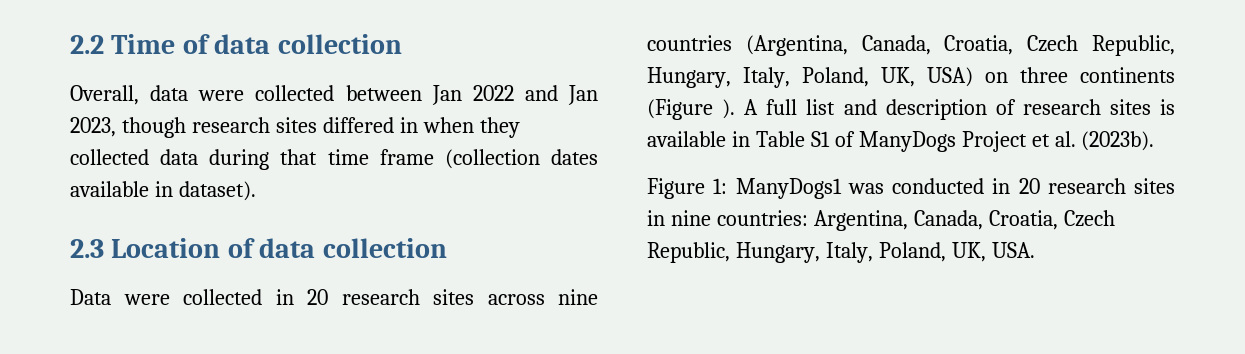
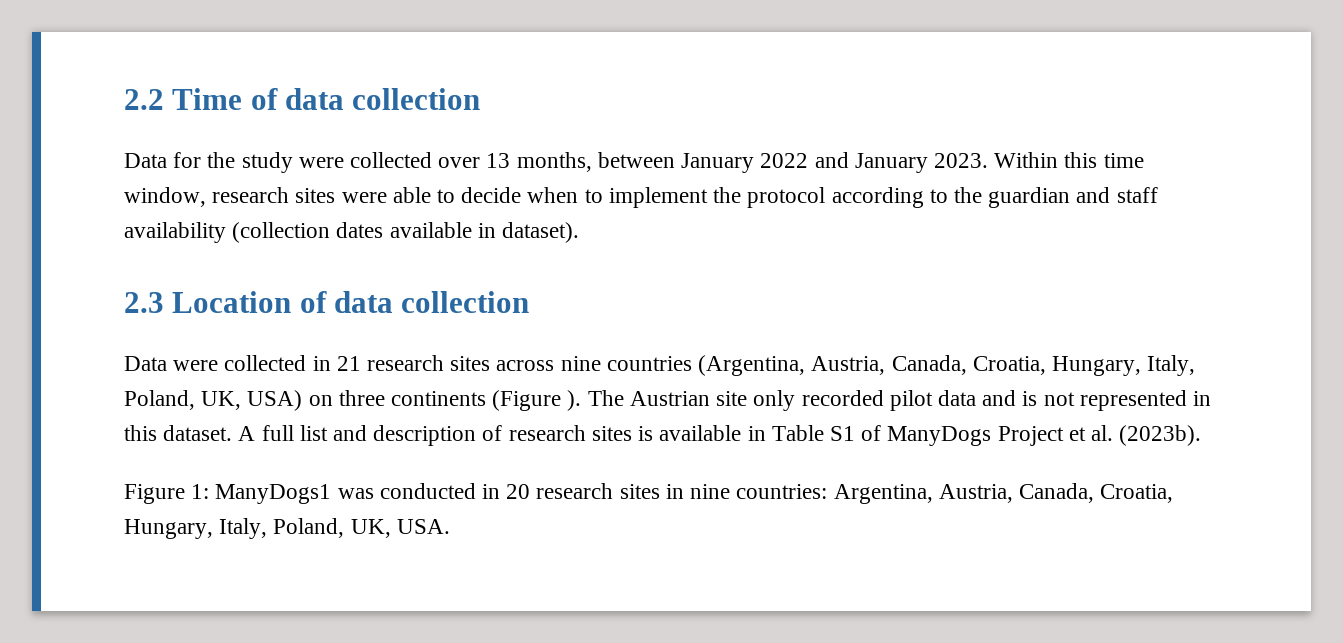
[70,85,598,105] [70,117,520,138] [70,149,434,170] Overall, data were collected between Jan 2022 and Jan 2023, though research sites differed in when they collected data during that time frame -> [124,152,1144,173] [124,187,1158,208] [124,222,226,243] Data for the study were collected over 13 months, between January 2022 and January 2023. Within this time window, research sites were able to decide when to implement the protocol according to the guardian and staff availability
[307,289,328,305] 20 -> [336,356,361,371] 21
[861,35,1175,56] Canada, Croatia, Czech Republic, -> [811,355,1046,375] Austria, Canada, Croatia,
(736, 109) none -> [587,390,1211,411] [124,425,233,441] The Austrian site only recorded pilot data and is not represented in this dataset.
[913,210,1115,230] [647,242,730,263] Canada, Croatia, Czech Republic, -> [938,483,1174,503] Austria, Canada, Croatia,

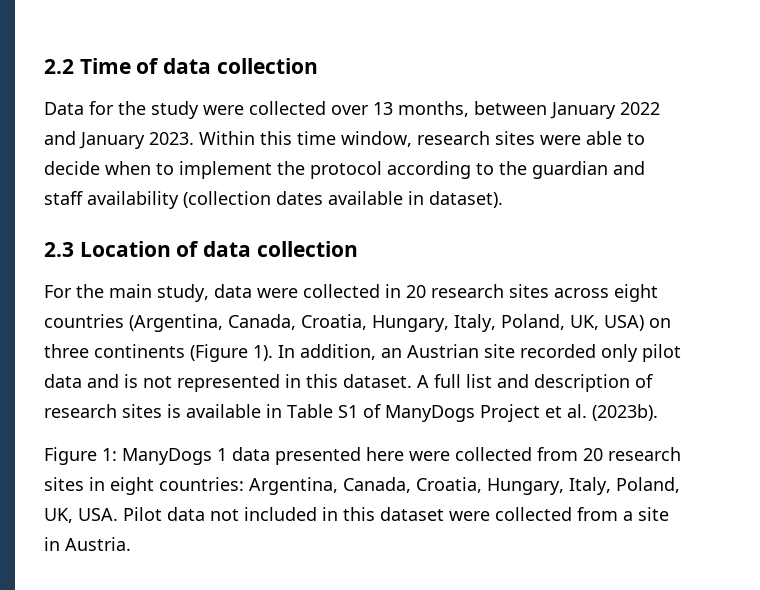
[124,356,167,371] Data -> [44,284,252,302] For the main study, data
[336,356,361,371] 21 -> [406,285,426,298] 20
[560,356,601,371] nine -> [614,284,658,302] eight
[811,356,886,375] Austria, -> (223, 323) none
[567,390,884,411] ). The Austrian site only recorded -> [253,344,638,362] 1). In addition, an Austrian site recorded only
[215,483,501,504] ManyDogs1 was conducted in -> [122,447,578,465] ManyDogs 1 data presented here were collected from
[690,484,731,499] nine -> [110,477,154,495] eight
[938,484,1013,503] Austria, -> (338, 486) none
(450, 526) none -> [123,507,669,521] [44,537,131,551] Pilot data not included in this dataset were collected from a site in Austria.

